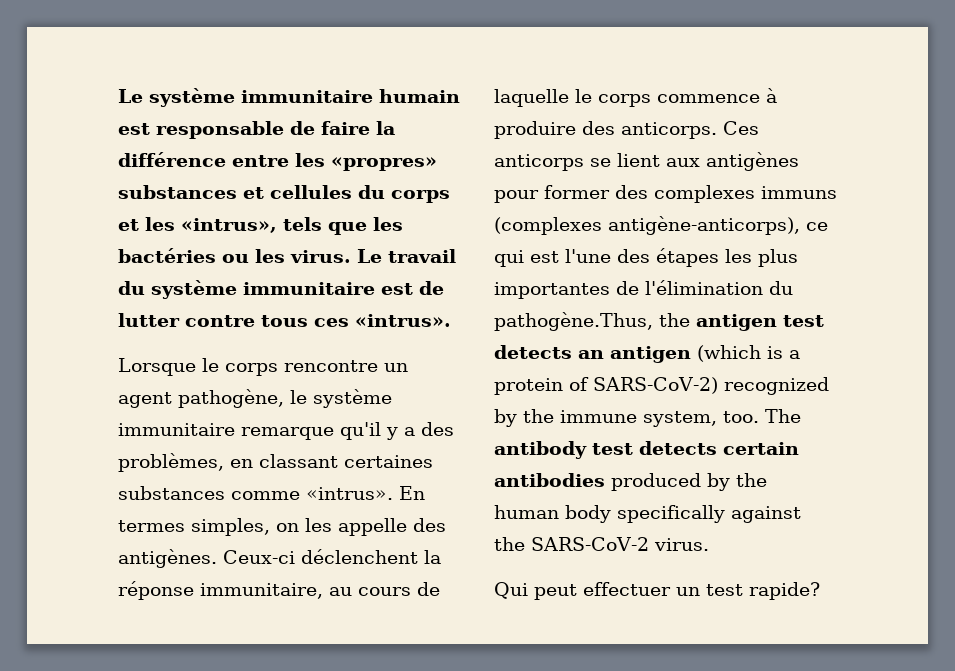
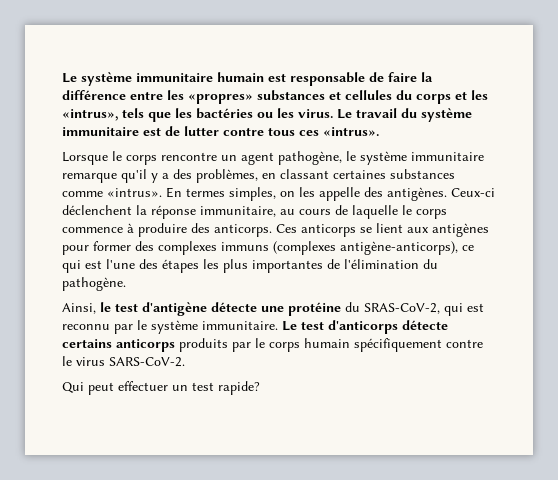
[494,312,824,331] [494,345,800,363] [494,377,829,395] [494,409,801,427] [494,441,799,459] [494,473,767,491] [494,505,801,523] [494,537,709,551] pathogène.Thus, the antigen test detects an antigen (which is a protein of SARS-CoV-2) recognized by the immune system, too. The antibody test detects certain antibodies produced by the human body specifically against the SARS-CoV-2 virus. -> [62,277,126,291] [62,302,484,316] [62,320,448,334] [62,338,483,352] [62,356,185,367] pathogène. // Ainsi, le test d'antigène détecte une protéine du SRAS-CoV-2, qui est reconnu par le système immunitaire. Le test d'anticorps détecte certains anticorps produits par le corps humain spécifiquement contre le virus SARS-CoV-2.

